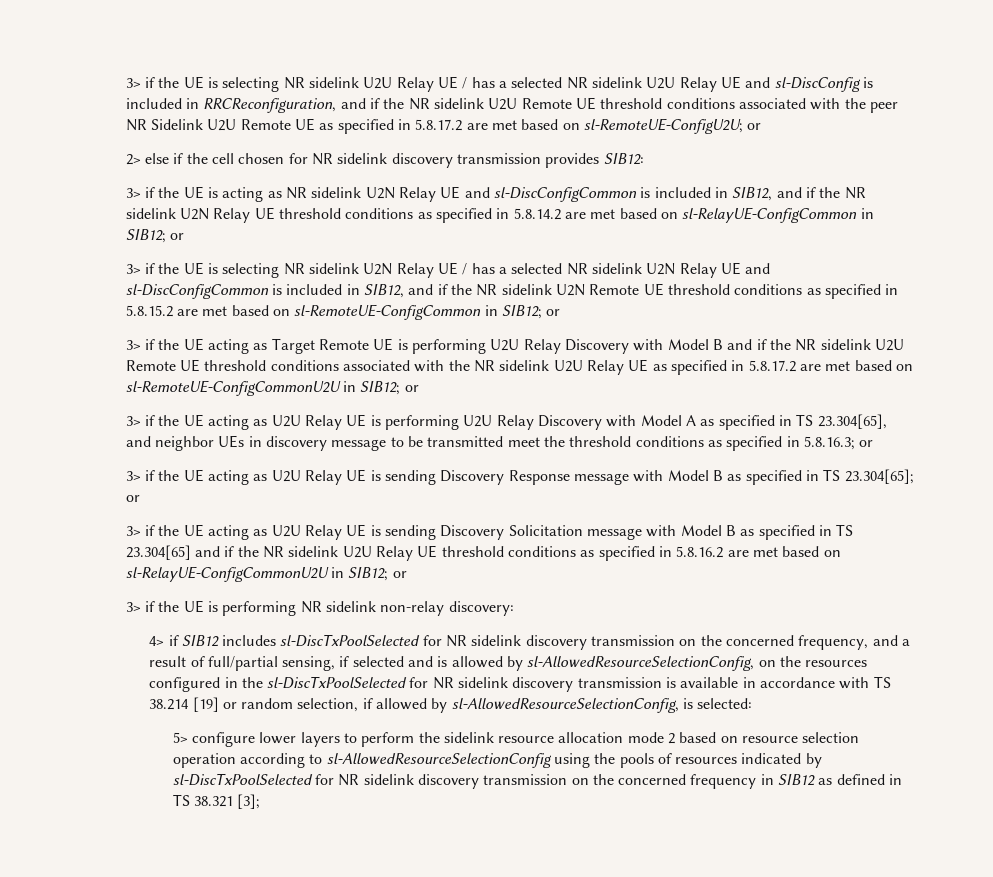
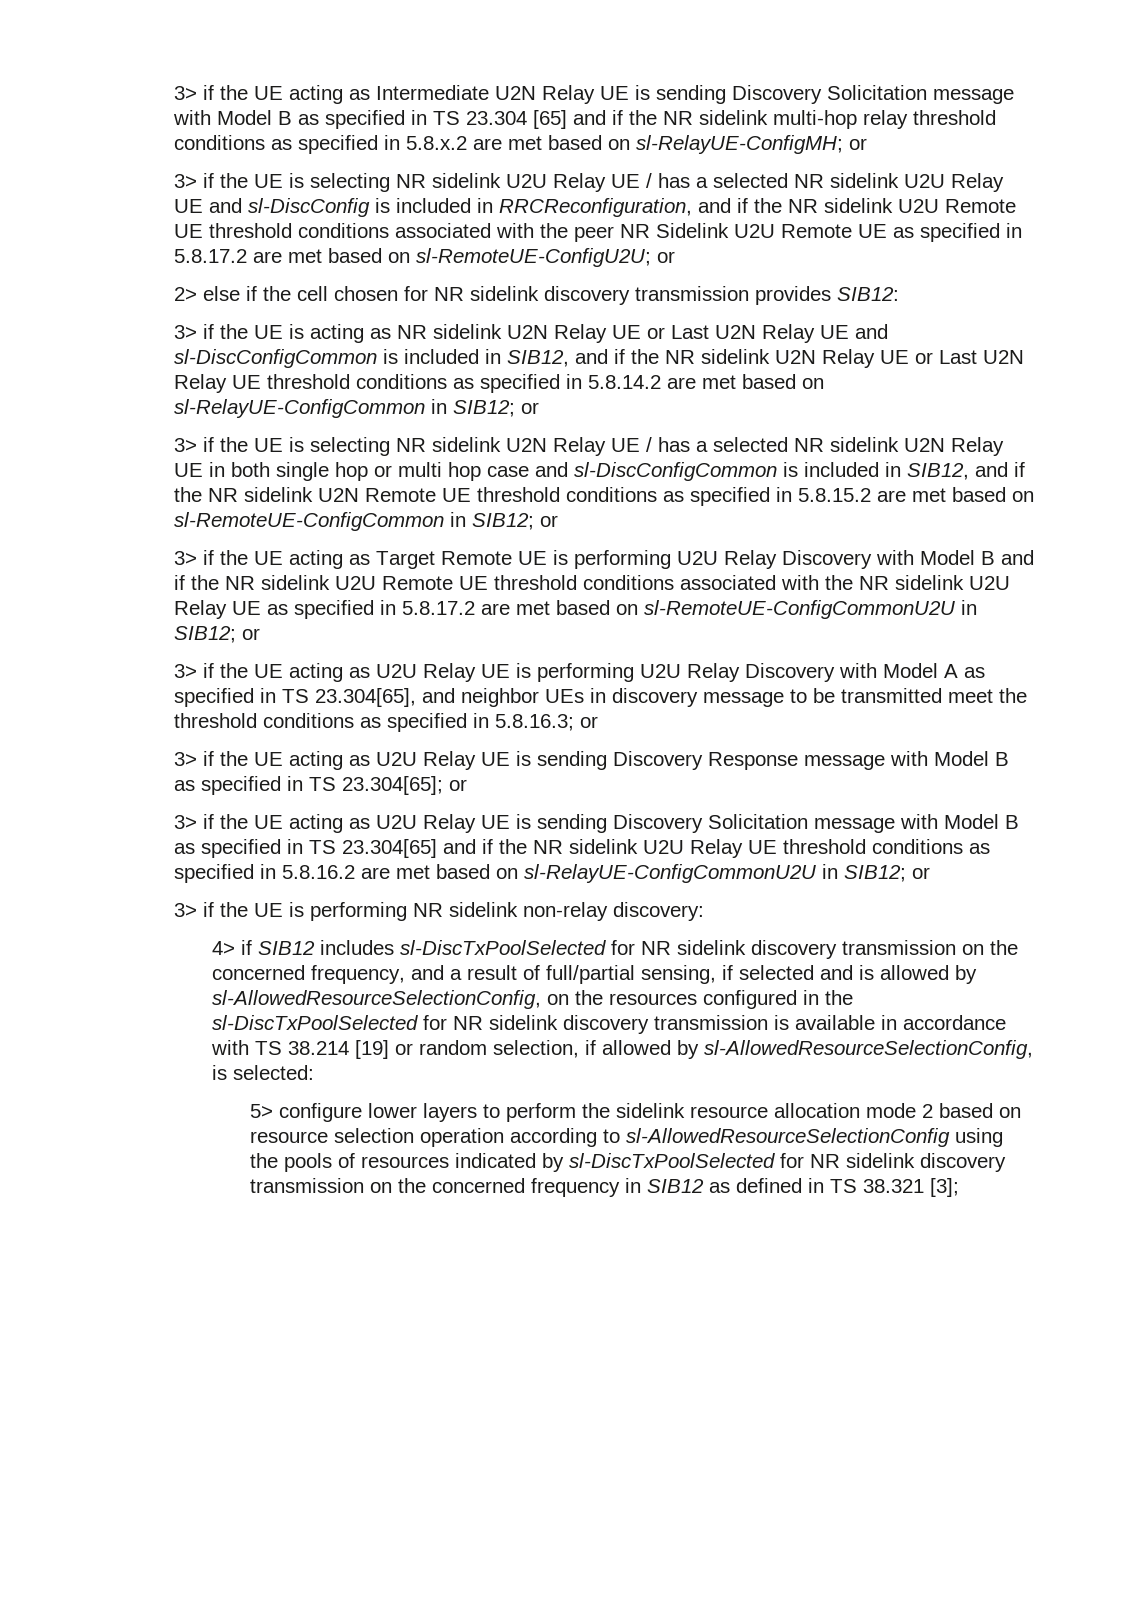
[125,76,204,89] 3> if the UE -> [174,85,1015,104] [173,110,997,129] [174,135,868,154] [174,173,284,188] 3> if the UE acting as Intermediate U2N Relay UE is sending Discovery Solicitation message with Model B as specified in TS 23.304 [65] and if the NR sidelink multi-hop relay threshold conditions as specified in 5.8.x.2 are met based on sl-RelayUE-ConfigMH; or // 3> if the UE
(461, 192) none -> [647,324,850,343] or Last U2N Relay UE
(275, 213) none -> [915,350,1025,364] [174,374,262,393] or Last U2N Relay UE
(741, 268) none -> [209,462,530,481] in both single hop or multi hop case

